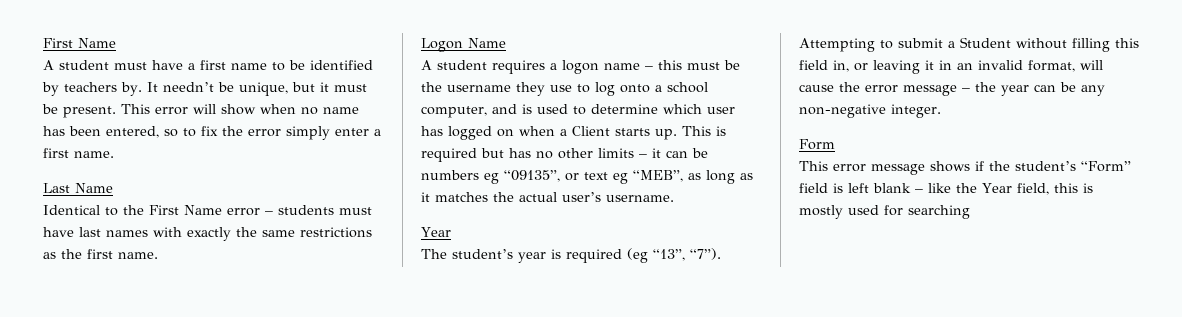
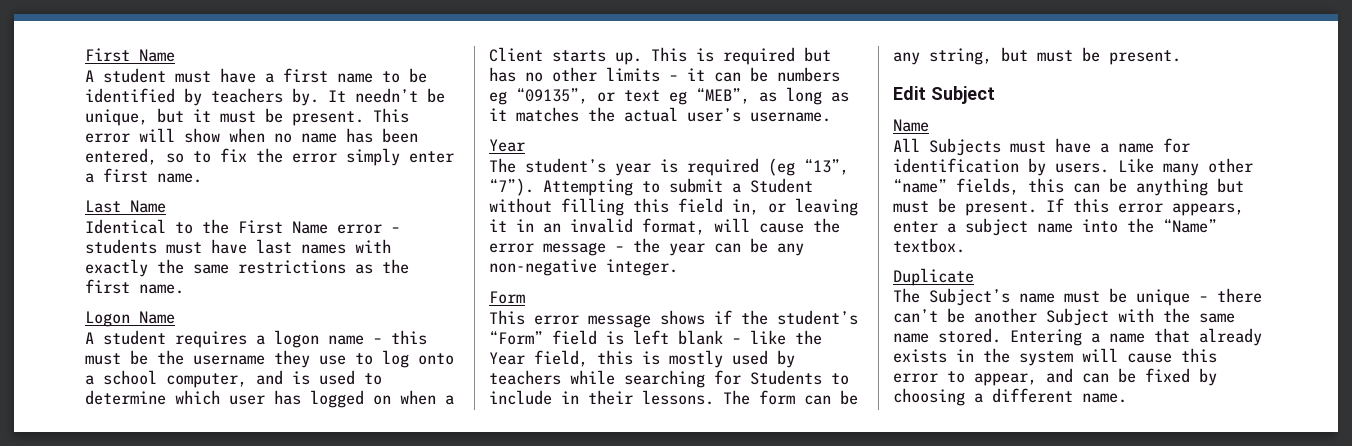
[884,205,970,219] for searching -> [777,350,795,368] [489,370,849,388] [489,390,858,405] [893,47,1181,65] [893,86,995,104] [893,119,929,132] [893,138,1190,156] [893,158,1253,176] [893,178,1244,196] [893,198,1244,216] [893,218,1217,236] [893,238,965,253] [893,268,974,286] [893,288,1262,306] [893,308,1235,326] [893,328,1262,346] [893,348,1217,366] [893,368,1217,386] [893,388,1127,406] by teachers while searching for Students to include in their lessons. The form can be any string, but must be present. // Edit Subject // Name // All Subjects must have a name for identification by users. Like many other “name” fields, this can be anything but must be present. If this error appears, enter a subject name into the “Name” textbox. // Duplicate // The Subject’s name must be unique – there can’t be another Subject with the same name stored. Entering a name that already exists in the system will cause this error to appear, and can be fixed by choosing a different name.

